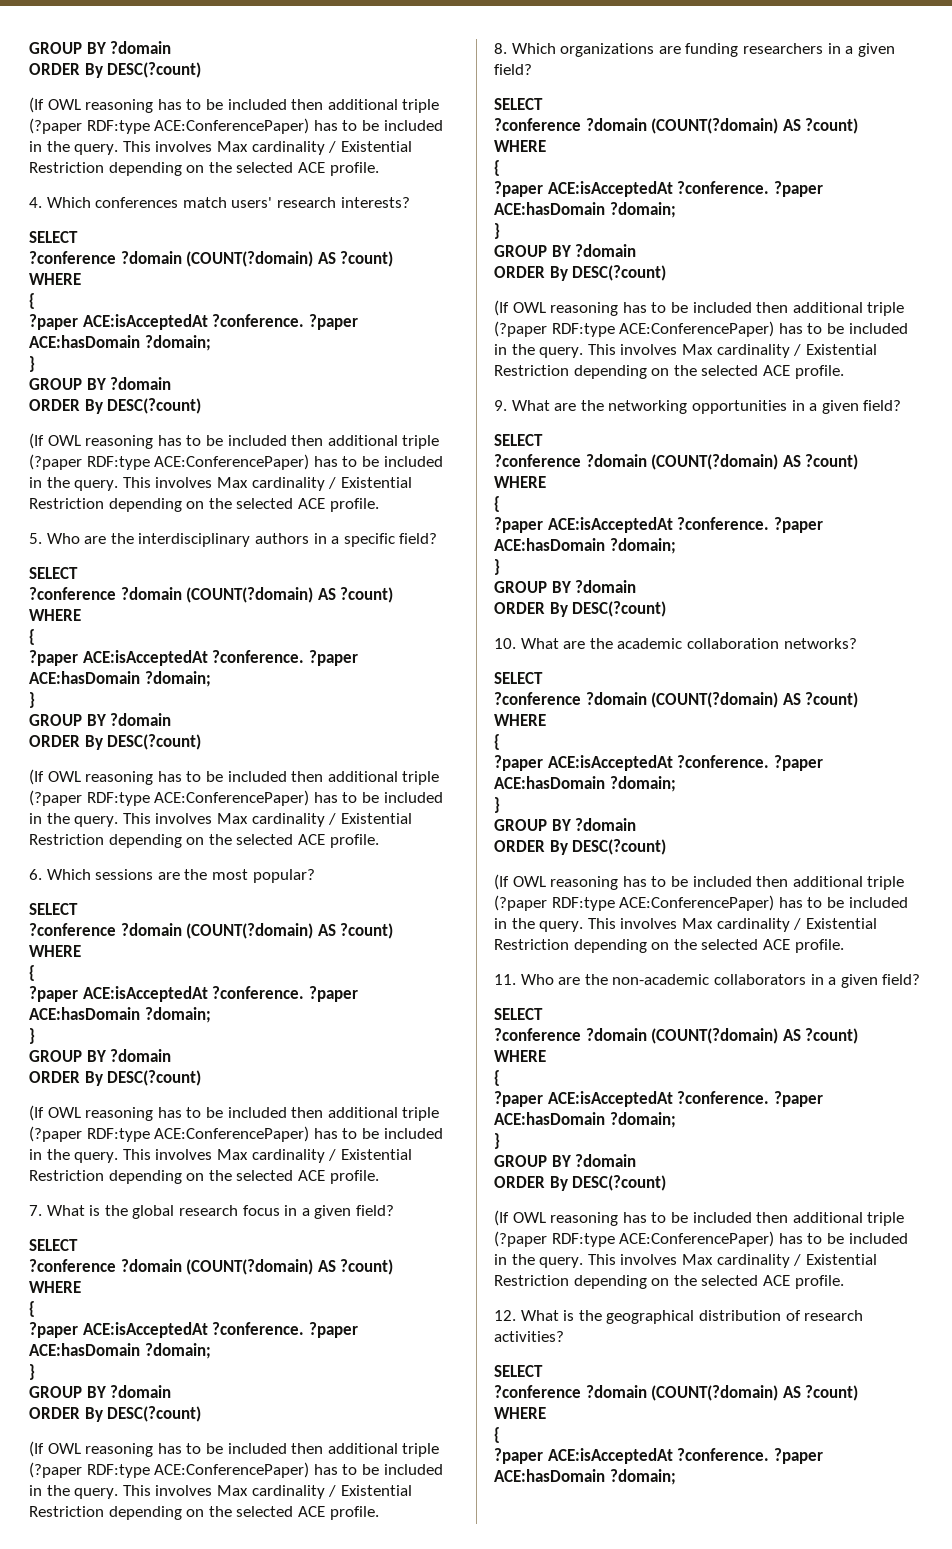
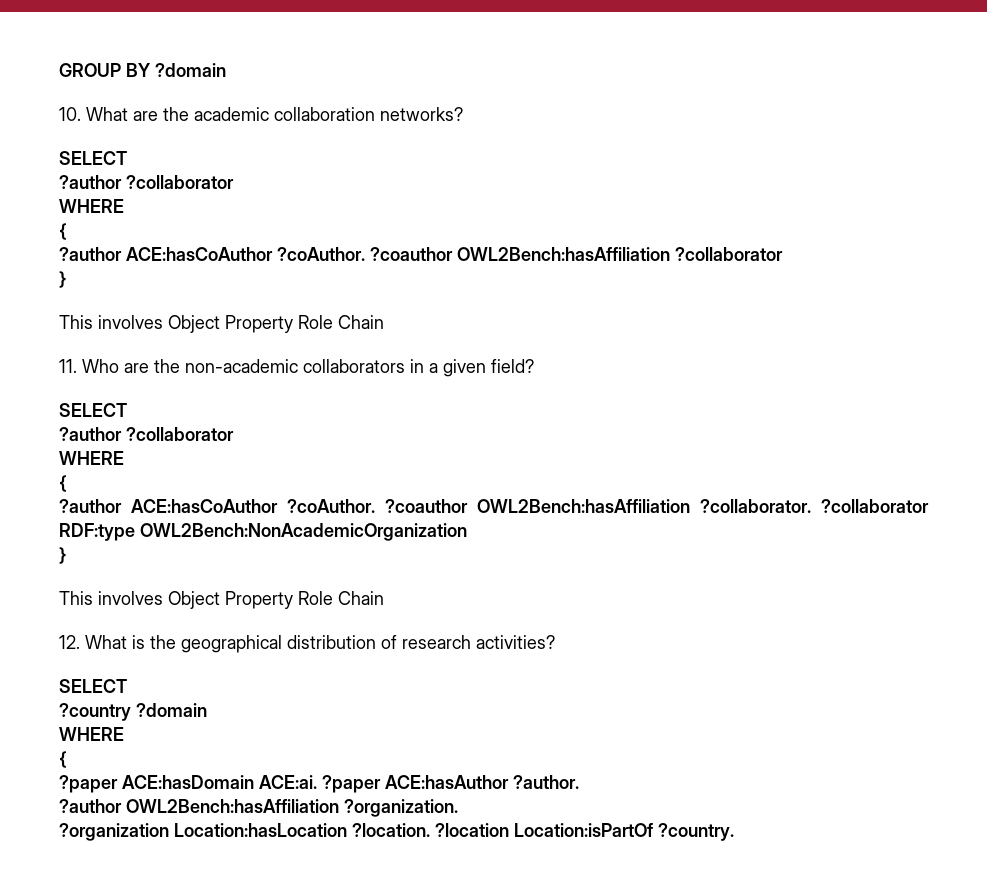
[29,41,172,54] [29,62,202,78] [29,97,440,113] [29,118,443,134] [29,141,412,155] [29,162,379,176] [29,197,410,208] [29,231,78,243] [29,251,394,267] [29,273,81,285] [29,293,35,309] [29,314,358,330] [29,335,211,351] [29,356,35,372] [29,377,172,390] [29,398,202,414] [29,433,440,449] [29,454,443,470] [29,477,412,491] [29,498,379,512] [29,533,438,547] [29,567,78,579] [29,587,394,603] [29,609,81,621] [29,629,35,645] [29,650,358,666] [29,671,211,687] [29,692,35,708] [29,713,172,726] [29,734,202,750] [29,769,440,785] [29,790,443,806] [29,813,412,827] [29,834,379,848] [29,869,315,883] [29,903,78,915] [29,923,394,939] [29,945,81,957] [29,965,35,981] [29,986,358,1002] [29,1007,211,1023] [29,1028,35,1044] [29,1049,172,1062] [29,1070,202,1086] [29,1105,440,1121] [29,1126,443,1142] [29,1149,412,1163] [29,1170,379,1184] [29,1205,394,1219] [29,1239,78,1251] [29,1259,394,1275] [29,1281,81,1293] [29,1301,35,1317] [29,1322,358,1338] [29,1343,211,1359] [29,1364,35,1380] [29,1385,172,1398] [29,1406,202,1422] [29,1441,440,1457] [29,1462,443,1478] [29,1485,412,1499] [29,1506,379,1520] [494,43,895,57] [494,64,532,75] [494,98,543,110] [494,118,859,134] [494,140,546,152] [494,160,500,176] [494,181,823,197] [494,202,676,218] [494,223,500,239] [494,244,637,257] [494,265,667,281] [494,300,905,316] [494,321,908,337] [494,344,877,358] [494,365,844,379] [494,400,902,414] [494,434,543,446] [494,454,859,470] [494,476,546,488] [494,496,500,512] [494,517,823,533] [494,538,676,554] [494,559,500,575] [494,580,637,593] [494,601,667,617] GROUP BY ?domain // ORDER By DESC(?count) // (If OWL reasoning has to be included then additional triple (?paper RDF:type ACE:ConferencePaper) has to be included in the query. This involves Max cardinality / Existential Restriction depending on the selected ACE profile. // 4. Which conferences match users' research interests? // SELECT // ?conference ?domain (COUNT(?domain) AS ?count) // WHERE // { // ?paper ACE:isAcceptedAt ?conference. ?paper ACE:hasDomain ?domain; // } // GROUP BY ?domain // ORDER By DESC(?count) // (If OWL reasoning has to be included then additional triple (?paper RDF:type ACE:ConferencePaper) has to be included in the query. This involves Max cardinality / Existential Restriction depending on the selected ACE profile. // 5. Who are the interdisciplinary authors in a specific field? // SELECT // ?conference ?domain (COUNT(?domain) AS ?count) // WHERE // { // ?paper ACE:isAcceptedAt ?conference. ?paper ACE:hasDomain ?domain; // } // GROUP BY ?domain // ORDER By DESC(?count) // (If OWL reasoning has to be included then additional triple (?paper RDF:type ACE:ConferencePaper) has to be included in the query. This involves Max cardinality / Existential Restriction depending on the selected ACE profile. // 6. Which sessions are the most popular? // SELECT // ?conference ?domain (COUNT(?domain) AS ?count) // WHERE // { // ?paper ACE:isAcceptedAt ?conference. ?paper ACE:hasDomain ?domain; // } // GROUP BY ?domain // ORDER By DESC(?count) // (If OWL reasoning has to be included then additional triple (?paper RDF:type ACE:ConferencePaper) has to be included in the query. This involves Max cardinality / Existential Restriction depending on the selected ACE profile. // 7. What is the global research focus in a given field? // SELECT // ?conference ?domain (COUNT(?domain) AS ?count) // WHERE // { // ?paper ACE:isAcceptedAt ?conference. ?paper ACE:hasDomain ?domain; // } // GROUP BY ?domain // ORDER By DESC(?count) // (If OWL reasoning has to be included then additional triple (?paper RDF:type ACE:ConferencePaper) has to be included in the query. This involves Max cardinality / Existential Restriction depending on the selected ACE profile. // 8. Which organizations are funding researchers in a given field? // SELECT // ?conference ?domain (COUNT(?domain) AS ?count) // WHERE // { // ?paper ACE:isAcceptedAt ?conference. ?paper ACE:hasDomain ?domain; // } // GROUP BY ?domain // ORDER By DESC(?count) // (If OWL reasoning has to be included then additional triple (?paper RDF:type ACE:ConferencePaper) has to be included in the query. This involves Max cardinality / Existential Restriction depending on the selected ACE profile. // 9. What are the networking opportunities in a given field? // SELECT // ?conference ?domain (COUNT(?domain) AS ?count) // WHERE // { // ?paper ACE:isAcceptedAt ?conference. ?paper ACE:hasDomain ?domain; // } // GROUP BY ?domain // ORDER By DESC(?count) -> [59,63,226,77] GROUP BY ?domain
[494,692,859,708] [494,714,546,726] [494,734,500,750] [494,755,823,771] [494,776,676,792] [494,797,500,813] [494,818,637,831] [494,839,667,855] [494,874,905,890] [494,895,908,911] [494,918,877,932] [494,939,844,953] ?conference ?domain (COUNT(?domain) AS ?count) // WHERE // { // ?paper ACE:isAcceptedAt ?conference. ?paper ACE:hasDomain ?domain; // } // GROUP BY ?domain // ORDER By DESC(?count) // (If OWL reasoning has to be included then additional triple (?paper RDF:type ACE:ConferencePaper) has to be included in the query. This involves Max cardinality / Existential Restriction depending on the selected ACE profile. -> [59,175,234,189] [59,199,124,213] [59,223,67,240] [59,247,783,261] [59,271,67,288] [59,315,384,333] ?author ?collaborator // WHERE // { // ?author ACE:hasCoAuthor ?coAuthor. ?coauthor OWL2Bench:hasAffiliation ?collaborator // } // This involves Object Property Role Chain
[494,1028,859,1044] [494,1050,546,1062] [494,1070,500,1086] [494,1091,823,1107] [494,1112,676,1128] [494,1133,500,1149] [494,1154,637,1167] [494,1175,667,1191] [494,1210,905,1226] [494,1231,908,1247] [494,1254,877,1268] [494,1275,844,1289] ?conference ?domain (COUNT(?domain) AS ?count) // WHERE // { // ?paper ACE:isAcceptedAt ?conference. ?paper ACE:hasDomain ?domain; // } // GROUP BY ?domain // ORDER By DESC(?count) // (If OWL reasoning has to be included then additional triple (?paper RDF:type ACE:ConferencePaper) has to be included in the query. This involves Max cardinality / Existential Restriction depending on the selected ACE profile. -> [59,427,234,441] [59,451,124,465] [59,475,67,492] [59,499,929,513] [59,523,467,541] [59,547,67,564] [59,591,384,609] ?author ?collaborator // WHERE // { // ?author ACE:hasCoAuthor ?coAuthor. ?coauthor OWL2Bench:hasAffiliation ?collaborator. ?collaborator RDF:type OWL2Bench:NonAcademicOrganization // } // This involves Object Property Role Chain
[494,1385,859,1401] [494,1407,546,1419] [494,1427,500,1443] [494,1448,823,1464] [494,1469,676,1485] ?conference ?domain (COUNT(?domain) AS ?count) // WHERE // { // ?paper ACE:isAcceptedAt ?conference. ?paper ACE:hasDomain ?domain; -> [59,703,207,721] [59,727,124,741] [59,751,67,768] [59,775,579,793] [59,799,458,817] [59,823,734,841] ?country ?domain // WHERE // { // ?paper ACE:hasDomain ACE:ai. ?paper ACE:hasAuthor ?author. // ?author OWL2Bench:hasAffiliation ?organization. // ?organization Location:hasLocation ?location. ?location Location:isPartOf ?country.

